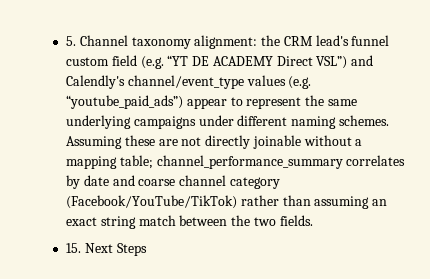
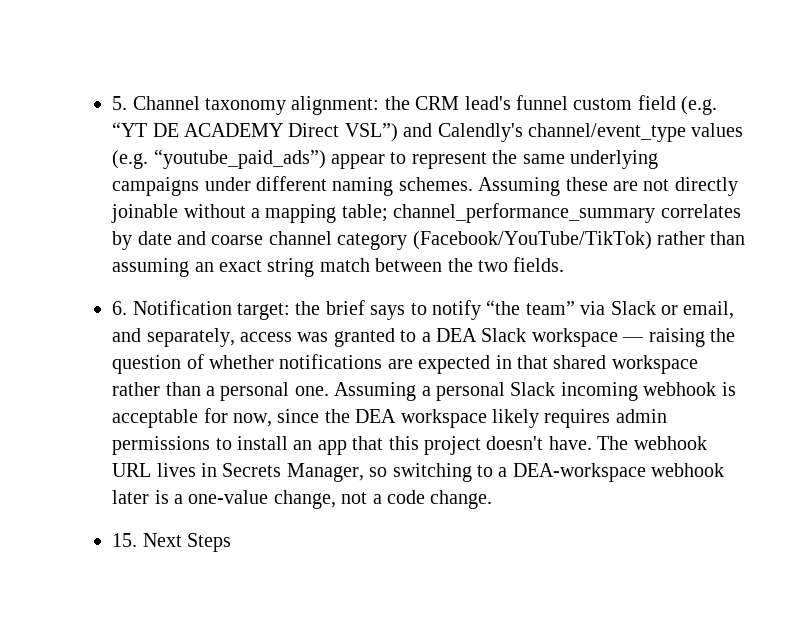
(313, 220) none -> [112,300,735,320] [112,328,736,347] [112,354,698,374] [112,382,736,401] [112,408,667,428] [112,436,707,455] [112,463,725,482] [112,490,493,509] // 6. Notification target: the brief says to notify “the team” via Slack or email, and separately, access was granted to a DEA Slack workspace — raising the question of whether notifications are expected in that shared workspace rather than a personal one. Assuming a personal Slack incoming webhook is acceptable for now, since the DEA workspace likely requires admin permissions to install an app that this project doesn't have. The webhook URL lives in Secrets Manager, so switching to a DEA-workspace webhook later is a one-value change, not a code change.

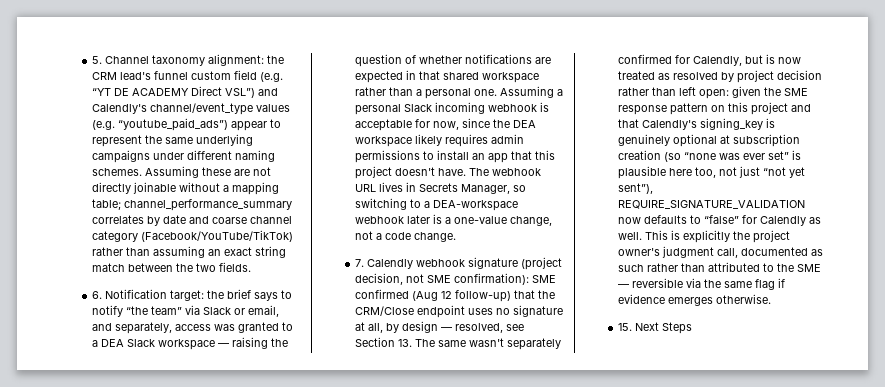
(493, 499) none -> [354,257,562,270] [354,273,556,285] [354,289,555,302] [354,305,563,318] [354,321,524,333] [354,337,561,350] [617,54,801,66] [617,70,822,83] [617,86,808,99] [617,102,811,115] [617,118,775,130] [617,134,800,147] [617,150,801,162] [617,166,805,179] [617,183,653,194] [617,200,805,209] [617,215,821,226] [617,230,790,243] [617,246,823,258] [617,262,821,272] [617,278,785,290] [617,294,771,306] // 7. Calendly webhook signature (project decision, not SME confirmation): SME confirmed (Aug 12 follow-up) that the CRM/Close endpoint uses no signature at all, by design — resolved, see Section 13. The same wasn't separately confirmed for Calendly, but is now treated as resolved by project decision rather than left open: given the SME response pattern on this project and that Calendly's signing_key is genuinely optional at subscription creation (so “none was ever set” is plausible here too, not just “not yet sent”), REQUIRE_SIGNATURE_VALIDATION now defaults to “false” for Calendly as well. This is explicitly the project owner's judgment call, documented as such rather than attributed to the SME — reversible via the same flag if evidence emerges otherwise.

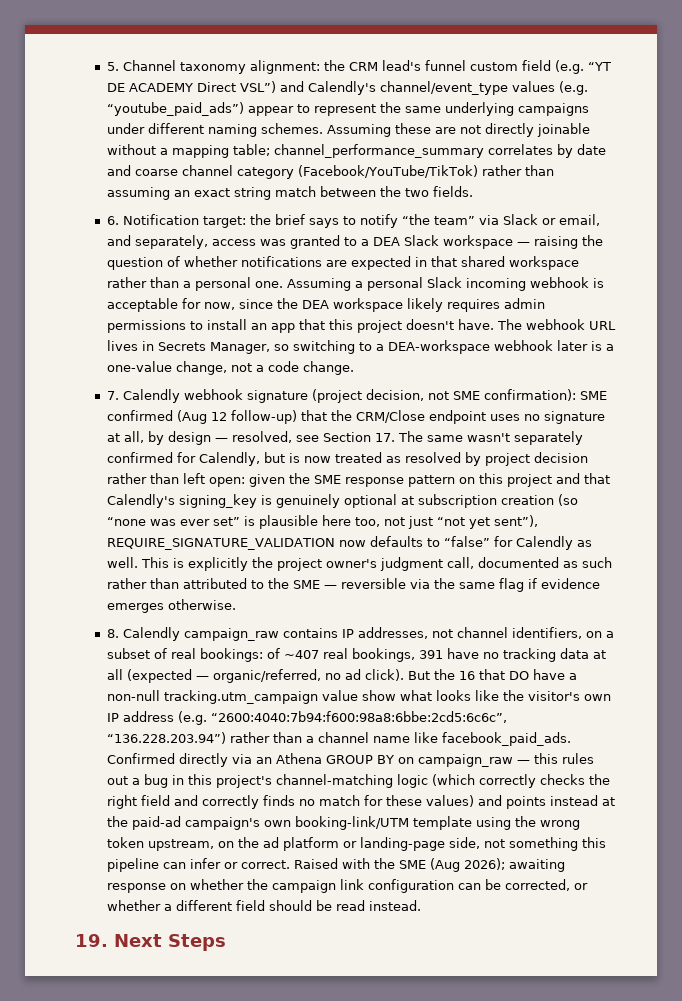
[397,339,412,347] 13. -> [374,433,395,442] 17.
[617,323,632,331] 15. -> [106,627,614,641] [106,648,606,662] [106,669,577,683] [106,690,611,704] [106,711,507,725] [106,732,571,746] [106,753,594,767] [106,774,610,788] [106,795,615,809] [106,816,580,830] [106,837,606,851] [106,858,565,872] [106,879,588,893] [106,900,421,911] [75,934,108,947] 8. Calendly campaign_raw contains IP addresses, not channel identifiers, on a subset of real bookings: of ~407 real bookings, 391 have no tracking data at all (expected — organic/referred, no ad click). But the 16 that DO have a non-null tracking.utm_campaign value show what looks like the visitor's own IP address (e.g. “2600:4040:7b94:f600:98a8:6bbe:2cd5:6c6c”, “136.228.203.94”) rather than a channel name like facebook_paid_ads. Confirmed directly via an Athena GROUP BY on campaign_raw — this rules out a bug in this project's channel-matching logic (which correctly checks the right field and correctly finds no match for these values) and points instead at the paid-ad campaign's own booking-link/UTM template using the wrong token upstream, on the ad platform or landing-page side, not something this pipeline can infer or correct. Raised with the SME (Aug 2026); awaiting response on whether the campaign link configuration can be corrected, or whether a different field should be read instead. // 19.

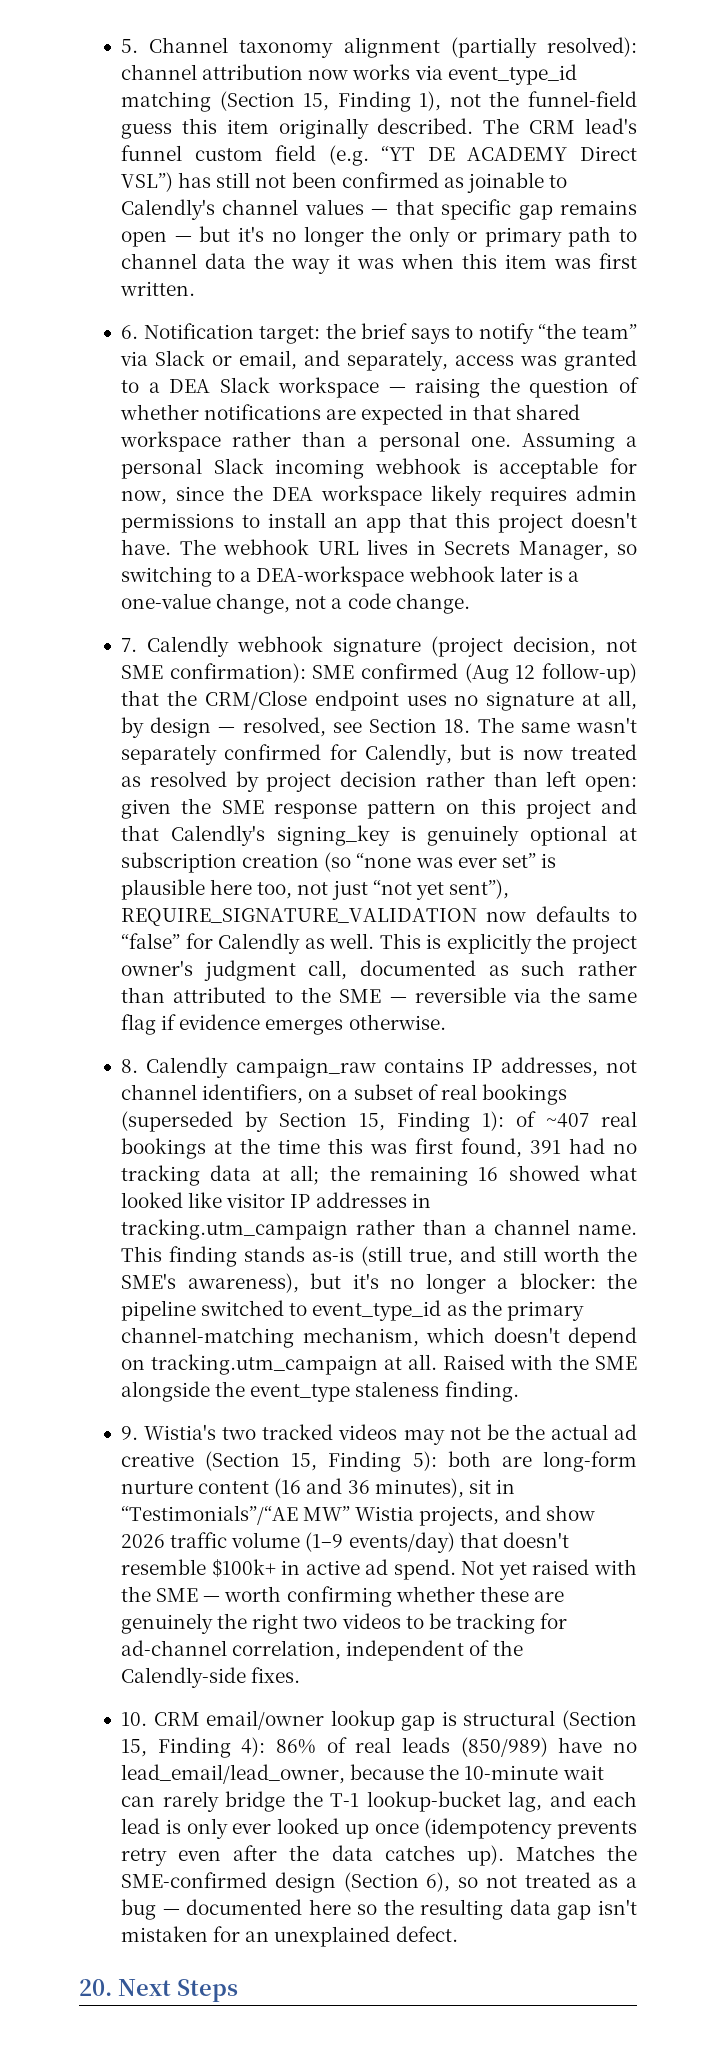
[249,60,345,74] alignment: the -> [343,37,637,58] [121,64,577,85] [121,91,637,112] [121,118,520,139] alignment (partially resolved): channel attribution now works via event_type_id matching (Section 15, Finding 1), not the funnel-field guess this item originally described. The
[279,81,588,95] [106,102,589,116] [106,123,590,137] [106,144,606,158] [106,165,554,179] [106,186,473,200] and Calendly's channel/event_type values (e.g. “youtube_paid_ads”) appear to represent the same underlying campaigns under different naming schemes. Assuming these are not directly joinable without a mapping table; channel_performance_summary correlates by date and coarse channel category (Facebook/YouTube/TikTok) rather than assuming an exact string match between the two fields. -> [178,172,568,193] [121,199,638,220] [121,226,638,247] [121,253,637,274] [120,281,196,296] has still not been confirmed as joinable to Calendly's channel values — that specific gap remains open — but it's no longer the only or primary path to channel data the way it was when this item was first written.
[374,433,395,442] 17. -> [444,719,471,733] 18.
[199,648,606,662] [106,669,577,683] [106,690,611,704] [106,711,507,725] [106,732,571,746] [106,753,594,767] [106,774,610,788] [106,795,615,809] [106,816,580,830] [106,837,606,851] [106,858,565,872] [106,879,588,893] [106,900,421,911] [75,934,108,947] bookings: of ~407 real bookings, 391 have no tracking data at all (expected — organic/referred, no ad click). But the 16 that DO have a non-null tracking.utm_campaign value show what looks like the visitor's own IP address (e.g. “2600:4040:7b94:f600:98a8:6bbe:2cd5:6c6c”, “136.228.203.94”) rather than a channel name like facebook_paid_ads. Confirmed directly via an Athena GROUP BY on campaign_raw — this rules out a bug in this project's channel-matching logic (which correctly checks the right field and correctly finds no match for these values) and points instead at the paid-ad campaign's own booking-link/UTM template using the wrong token upstream, on the ad platform or landing-page side, not something this pipeline can infer or correct. Raised with the SME (Aug 2026); awaiting response on whether the campaign link configuration can be corrected, or whether a different field should be read instead. // 19. -> [481,1084,567,1105] [121,1111,637,1132] [121,1138,637,1159] [121,1165,637,1186] [121,1192,431,1208] [121,1219,637,1240] [121,1246,637,1267] [121,1273,637,1294] [121,1300,584,1321] [121,1327,637,1348] [121,1354,637,1375] [121,1381,519,1402] [121,1424,637,1445] [121,1451,638,1472] [121,1478,515,1498] [121,1505,595,1526] [121,1532,569,1553] [121,1559,638,1580] [121,1586,564,1607] [121,1613,568,1634] [121,1640,523,1661] [121,1667,301,1688] [121,1710,637,1731] [121,1737,637,1758] [121,1764,604,1784] [121,1791,637,1812] [121,1818,637,1839] [121,1845,637,1866] [121,1872,637,1893] [121,1899,638,1920] [121,1926,458,1947] [79,1979,112,1996] bookings (superseded by Section 15, Finding 1): of ~407 real bookings at the time this was first found, 391 had no tracking data at all; the remaining 16 showed what looked like visitor IP addresses in tracking.utm_campaign rather than a channel name. This finding stands as-is (still true, and still worth the SME's awareness), but it's no longer a blocker: the pipeline switched to event_type_id as the primary channel-matching mechanism, which doesn't depend on tracking.utm_campaign at all. Raised with the SME alongside the event_type staleness finding. // 9. Wistia's two tracked videos may not be the actual ad creative (Section 15, Finding 5): both are long-form nurture content (16 and 36 minutes), sit in “Testimonials”/“AE MW” Wistia projects, and show 2026 traffic volume (1–9 events/day) that doesn't resemble $100k+ in active ad spend. Not yet raised with the SME — worth confirming whether these are genuinely the right two videos to be tracking for ad-channel correlation, independent of the Calendly-side fixes. // 10. CRM email/owner lookup gap is structural (Section 15, Finding 4): 86% of real leads (850/989) have no lead_email/lead_owner, because the 10-minute wait can rarely bridge the T-1 lookup-bucket lag, and each lead is only ever looked up once (idempotency prevents retry even after the data catches up). Matches the SME-confirmed design (Section 6), so not treated as a bug — documented here so the resulting data gap isn't mistaken for an unexplained defect. // 20.

